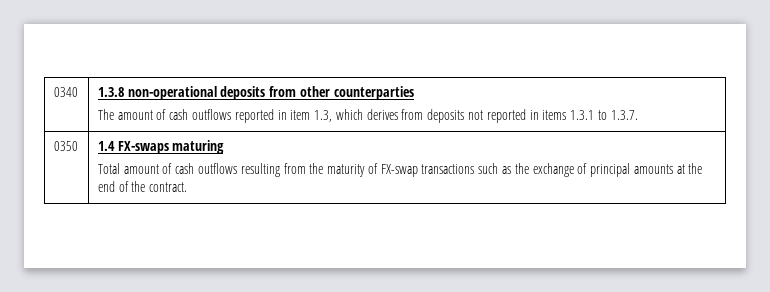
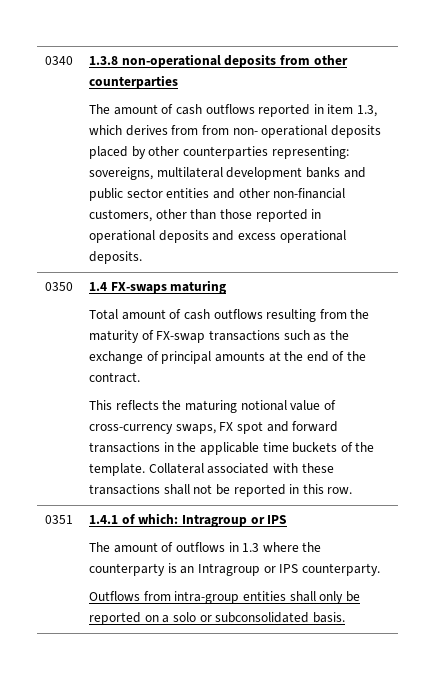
[427,109,638,123] deposits not reported in items 1.3.1 to 1.3.7. -> [201,125,381,138] [88,146,349,159] [88,167,366,180] [88,188,346,201] [88,209,322,222] [88,230,346,243] [88,251,142,264] from non- operational deposits placed by other counterparties representing: sovereigns, multilateral development banks and public sector entities and other non-financial customers, other than those reported in operational deposits and excess operational deposits.
(188, 187) none -> [88,400,336,413] [88,421,339,434] [88,442,375,455] [88,463,334,476] [88,484,353,497] [44,515,73,524] [88,513,288,527] [88,542,322,553] [88,563,380,576] [88,591,360,604] [88,612,345,625] // This reflects the maturing notional value of cross-currency swaps, FX spot and forward transactions in the applicable time buckets of the template. Collateral associated with these transactions shall not be reported in this row. // 0351 | 1.4.1 of which: Intragroup or IPS // The amount of outflows in 1.3 where the counterparty is an Intragroup or IPS counterparty. // Outflows from intra-group entities shall only be reported on a solo or subconsolidated basis.

